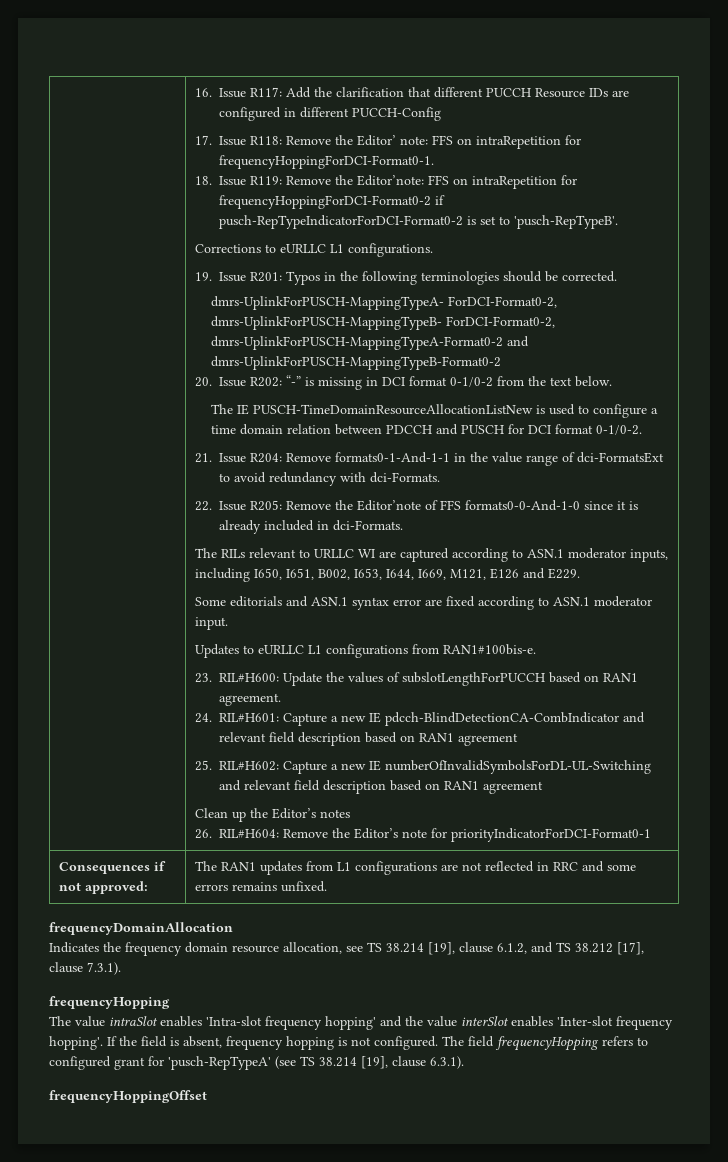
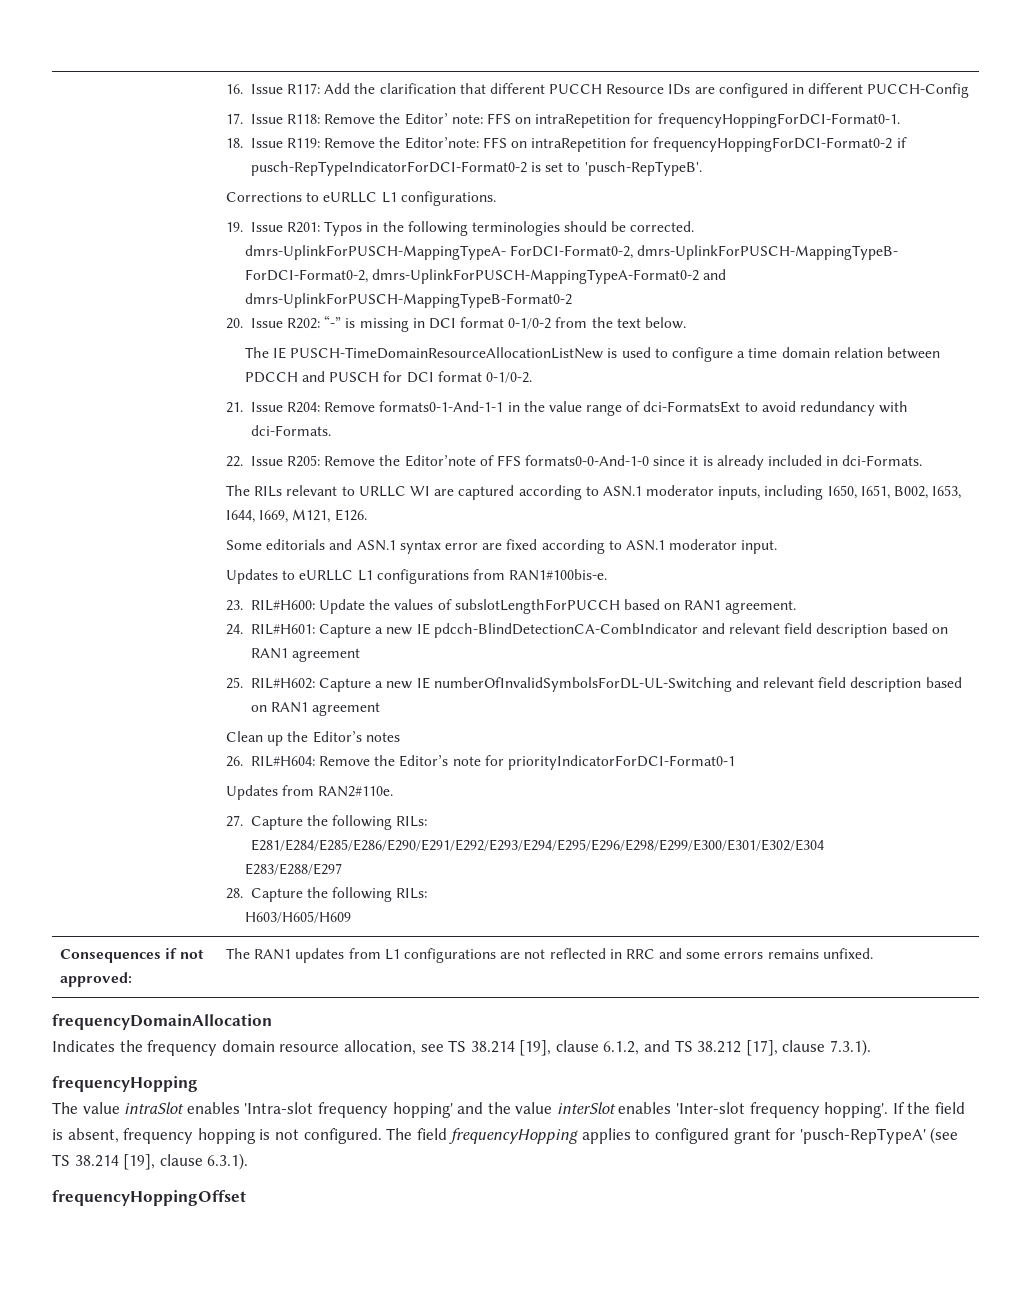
[490,568,581,579] E126 and E229. -> [334,509,367,521] E126.
(652, 835) none -> [226,785,394,800] [226,815,428,830] [250,839,824,851] [244,863,342,875] [226,887,428,902] [244,911,351,923] // Updates from RAN2#110e. // 27. Capture the following RILs: E281/E284/E285/E286/E290/E291/E292/E293/E294/E295/E296/E298/E299/E300/E301/E302/E304 // E283/E288/E297 // 28. Capture the following RILs: // H603/H605/H609
[602,1036,633,1046] refers -> [581,1128,631,1144] applies

